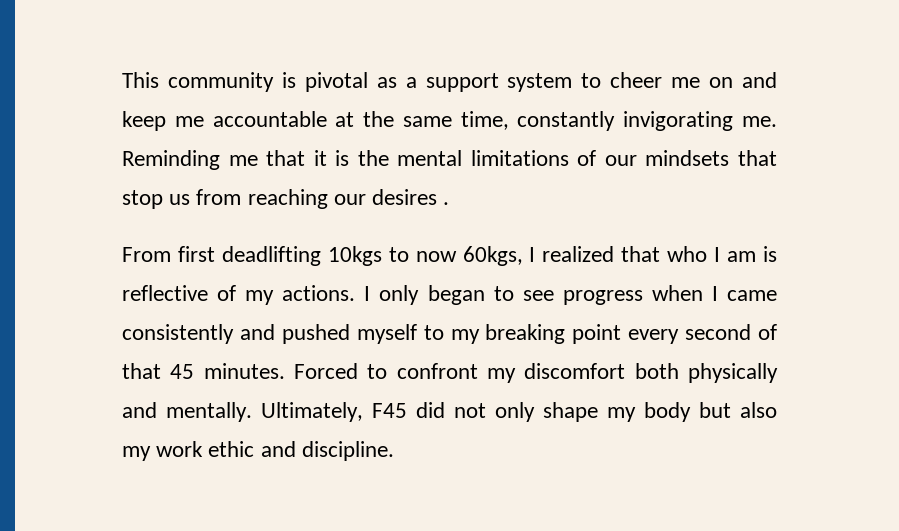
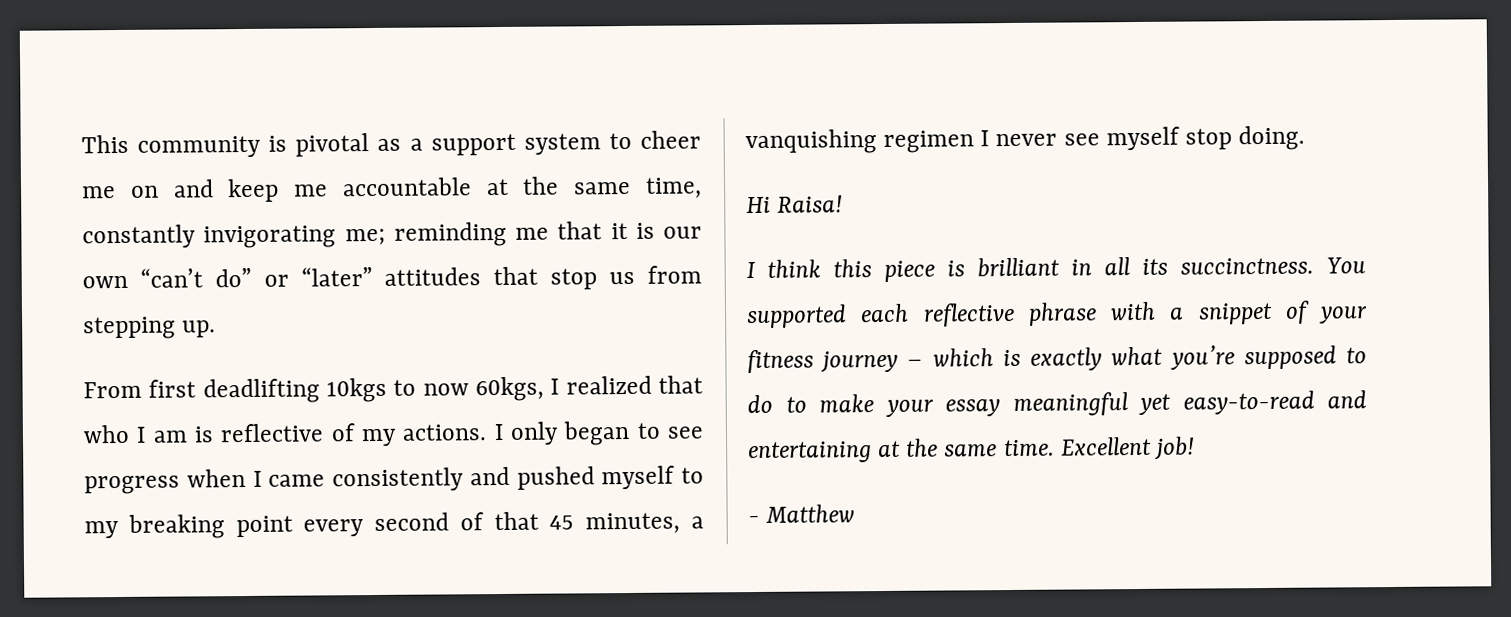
[742,116,777,127] [122,150,220,170] me. Reminding -> [344,221,507,247] me; reminding
[357,150,777,166] [122,189,450,209] the mental limitations of our mindsets that stop us from reaching our desires . -> [663,226,702,239] [82,265,703,290] [83,316,217,340] our own “can’t do” or “later” attitudes that stop us from stepping up.
[203,363,778,383] [122,402,777,422] [122,441,394,461] minutes. Forced to confront my discomfort both physically and mentally. Ultimately, F45 did not only shape my body but also my work ethic and discipline. -> [585,512,704,535] [745,125,1306,155] [746,195,844,214] [746,257,1366,282] [746,300,1368,329] [747,345,1367,374] [747,390,1367,417] [748,436,1195,464] [748,504,856,524] minutes, a vanquishing regimen I never see myself stop doing. // Hi Raisa! // I think this piece is brilliant in all its succinctness. You supported each reflective phrase with a snippet of your fitness journey – which is exactly what you’re supposed to do to make your essay meaningful yet easy-to-read and entertaining at the same time. Excellent job! // - Matthew

